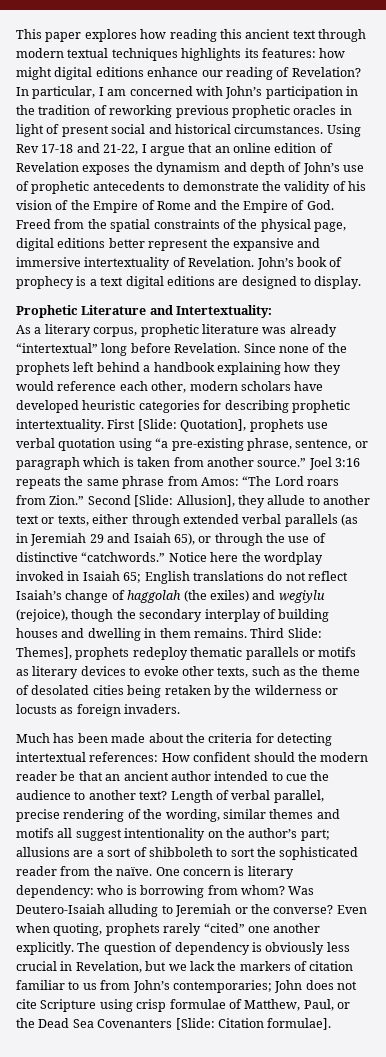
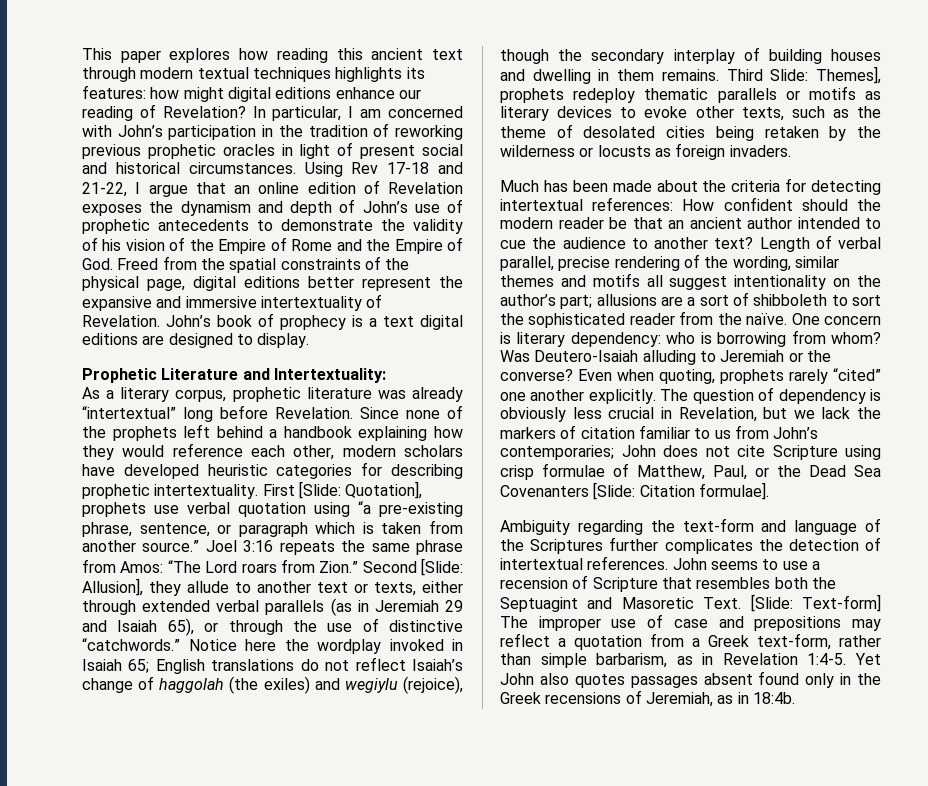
(332, 1024) none -> [500,518,881,535] [500,537,881,554] [500,556,820,570] [500,575,836,592] [500,594,881,612] [500,614,881,631] [500,633,881,650] [500,653,881,668] [500,671,881,688] [500,690,795,707] // Ambiguity regarding the text-form and language of the Scriptures further complicates the detection of intertextual references. John seems to use a recension of Scripture that resembles both the Septuagint and Masoretic Text. [Slide: Text-form] The improper use of case and prepositions may reflect a quotation from a Greek text-form, rather than simple barbarism, as in Revelation 1:4-5. Yet John also quotes passages absent found only in the Greek recensions of Jeremiah, as in 18:4b.

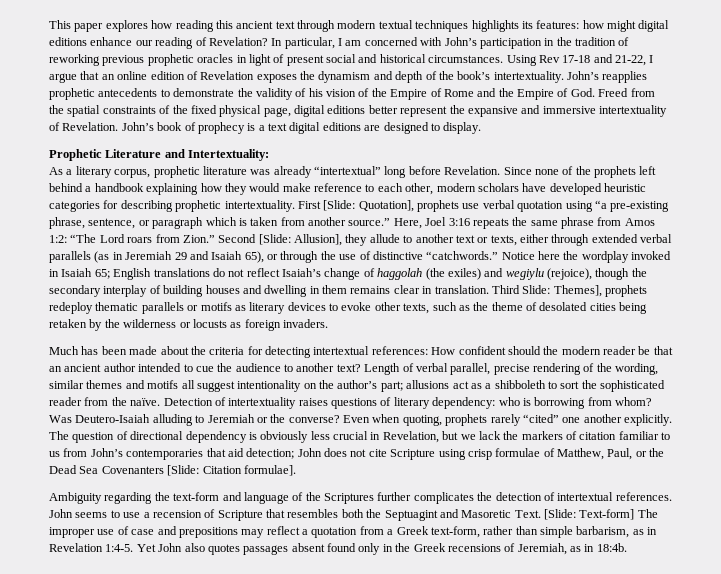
[362,199,463,213] John’s use of -> [438,71,648,83] the book’s intertextuality. John’s reapplies
(410, 264) none -> [190,105,217,114] fixed
[172,443,243,457] reference -> [282,183,375,192] make reference to
(200, 546) none -> [393,218,422,229] Here,
[120,561,164,573] Amos: -> [624,218,655,226] [49,235,67,243] Amos 1:2:
[661,69,719,81] remains. -> [350,285,489,294] remains clear in translation.
[661,292,749,306] are a sort of -> [452,381,492,389] act as a
[791,313,881,325] [500,332,511,344] One concern is -> [163,397,392,409] Detection of intertextuality raises questions of
(775, 394) none -> [130,431,184,440] directional
[500,445,614,460] contemporaries; -> [126,448,295,460] contemporaries that aid detection;

